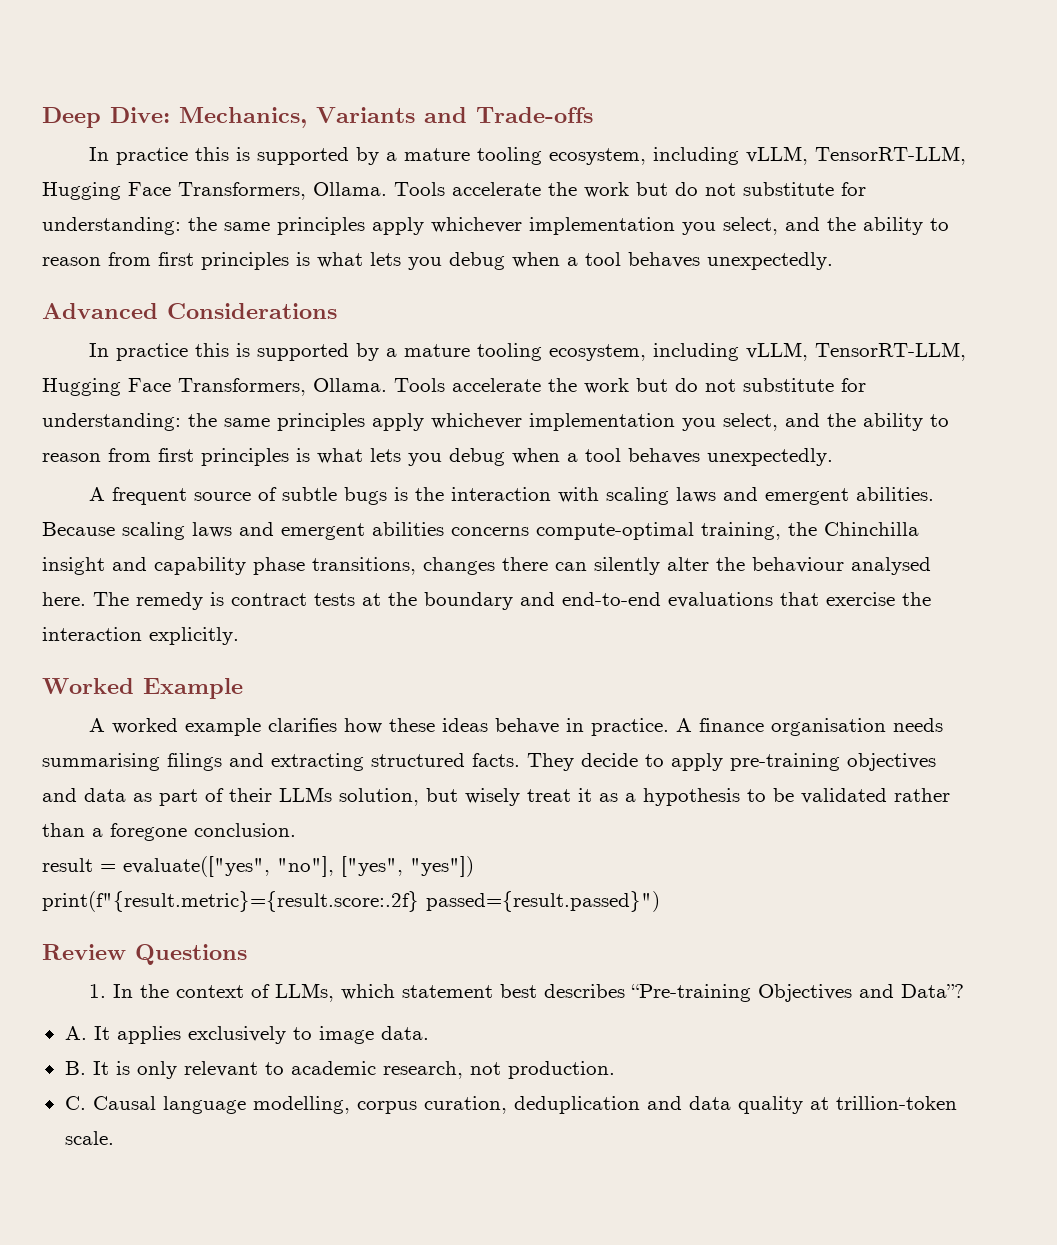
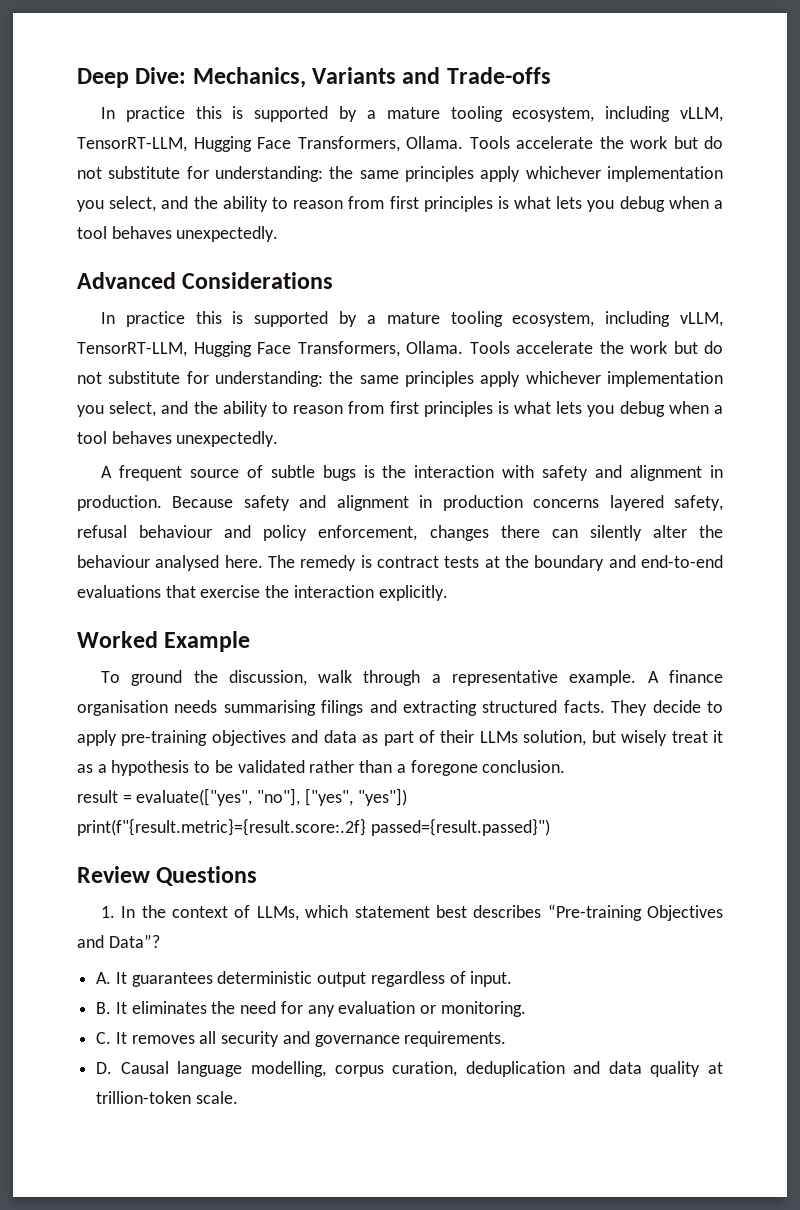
[605,487,934,505] [42,522,919,540] [42,557,416,575] scaling laws and emergent abilities. Because scaling laws and emergent abilities concerns compute-optimal training, the Chinchilla insight and capability phase transitions, -> [542,465,724,481] [77,495,724,511] [77,525,418,541] safety and alignment in production. Because safety and alignment in production concerns layered safety, refusal behaviour and policy enforcement,
[88,718,669,736] A worked example clarifies how these ideas behave in practice. -> [100,670,637,686] To ground the discussion, walk through a representative example.
[116,1026,429,1044] [64,1061,615,1079] [64,1096,86,1110] applies exclusively to image data. // B. It is only relevant to academic research, not production. // C. -> [131,971,513,987] [96,1001,526,1017] [96,1031,507,1047] [96,1062,113,1074] guarantees deterministic output regardless of input. // B. It eliminates the need for any evaluation or monitoring. // C. It removes all security and governance requirements. // D.

